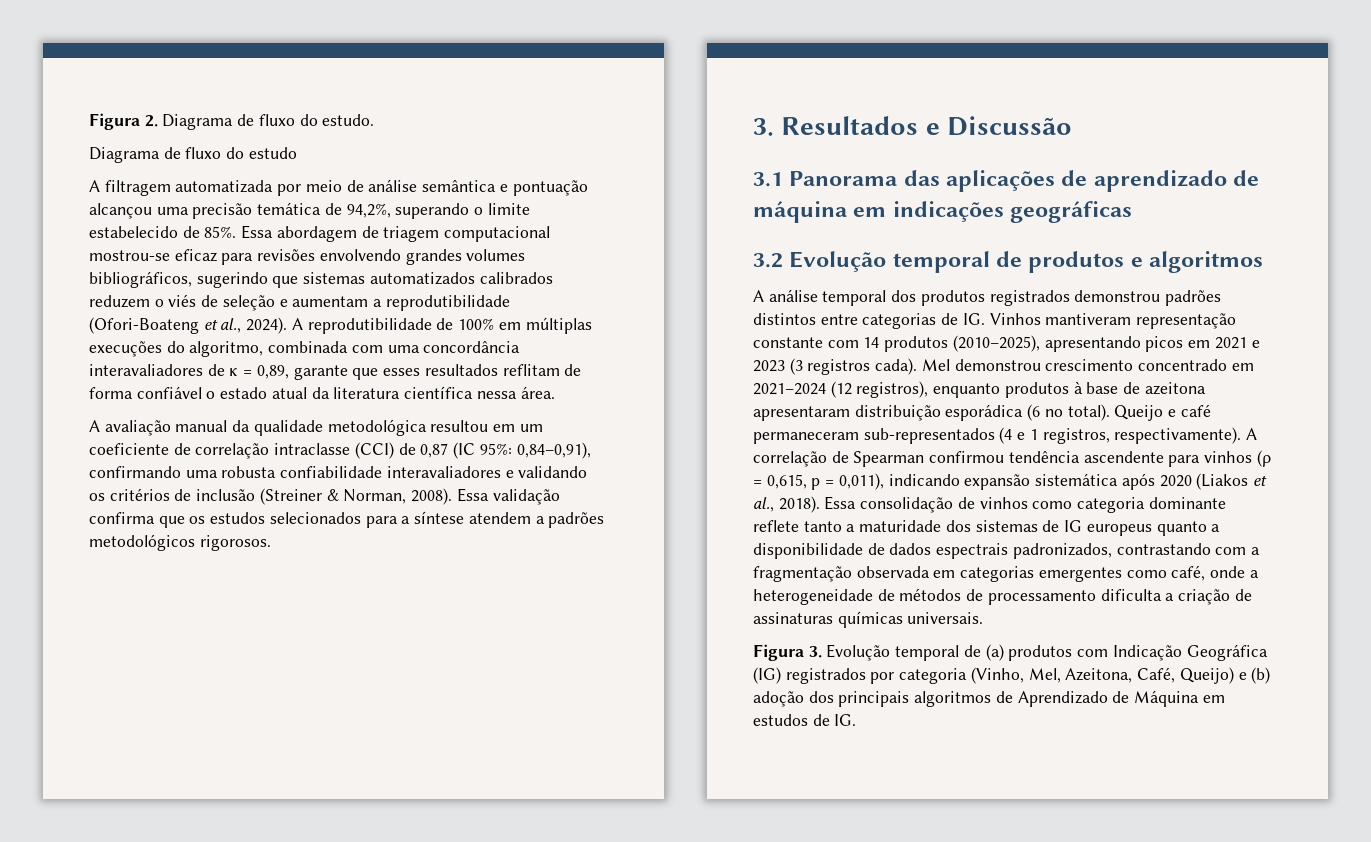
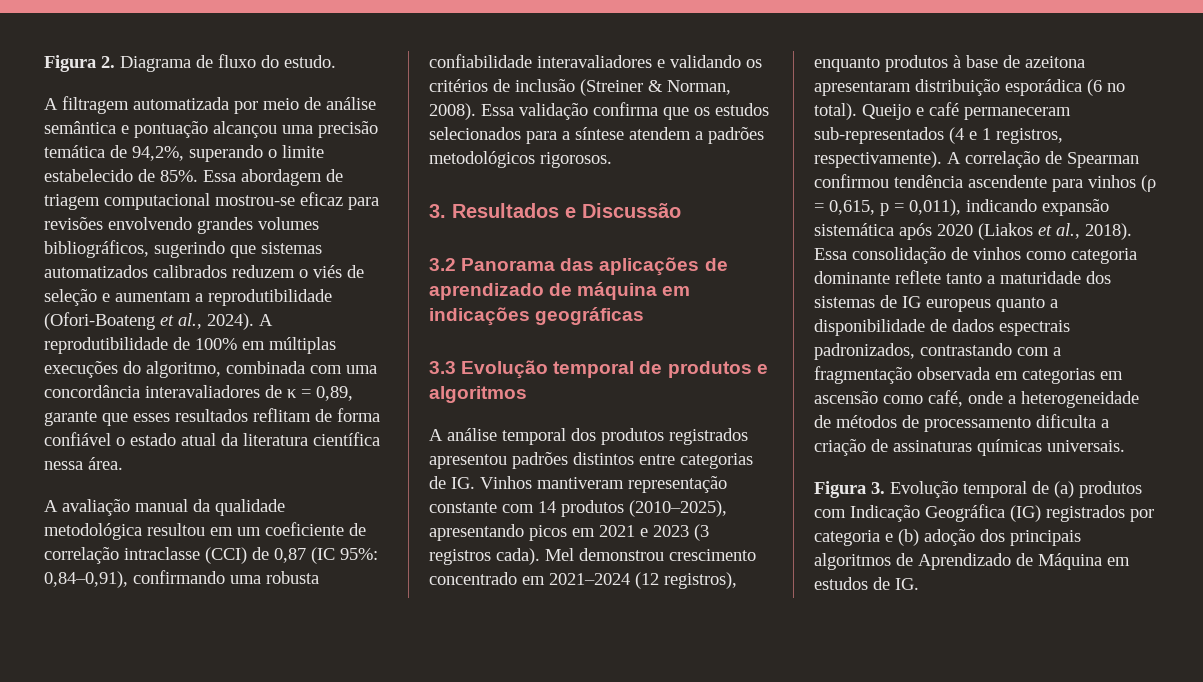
[89,147,297,163] // Diagrama de fluxo do estudo -> (336, 61) none
[753,172,783,187] 3.1 -> [429,258,456,271] 3.2
[753,253,783,268] 3.2 -> [429,361,456,374] 3.3
[1074,290,1161,302] demonstrou -> [429,454,507,469] apresentou
[1038,567,1122,582] emergentes -> [1100,371,1123,380] [814,391,878,404] em ascensão
[970,667,1234,684] (Vinho, Mel, Azeitona, Café, Queijo) -> (880, 538) none

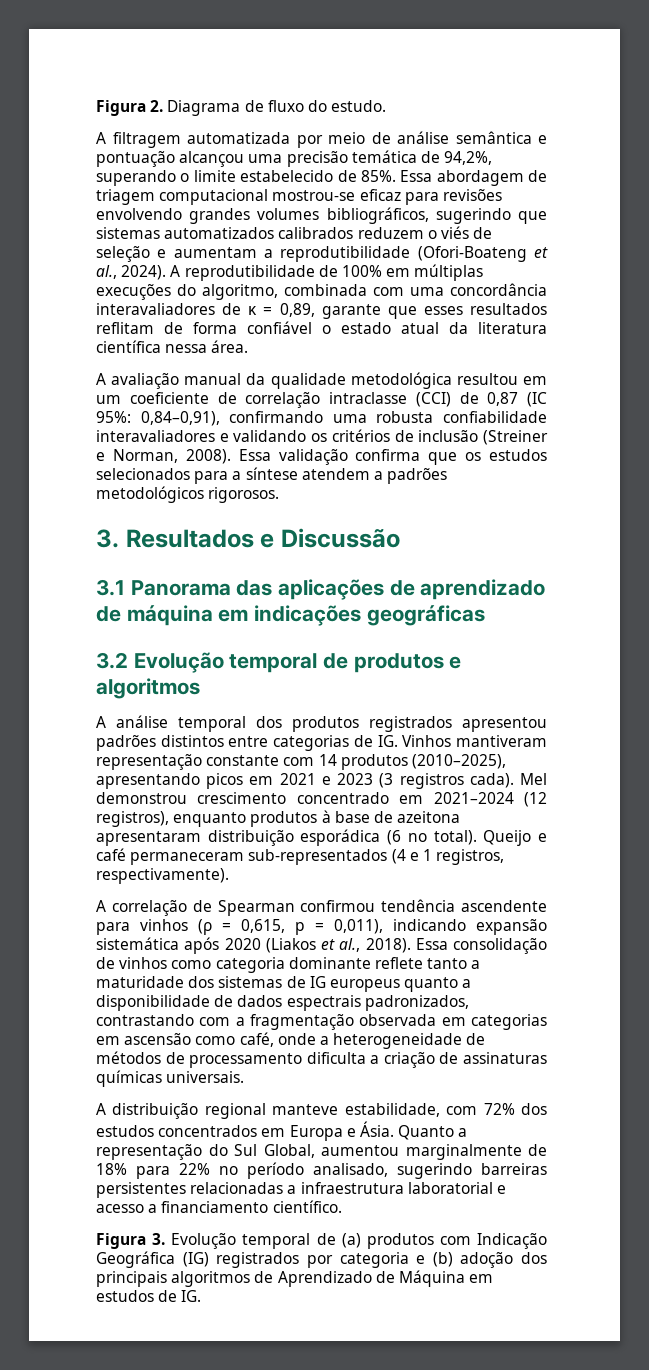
[648,80,663,92] & -> [96,452,105,461] e
[429,258,456,271] 3.2 -> [96,579,125,596] 3.1
[429,361,456,374] 3.3 -> [96,652,128,669] 3.2
(942, 159) none -> (229, 876) //
(1125, 446) none -> [96,1103,547,1119] [96,1121,468,1141] [96,1144,547,1160] [96,1162,547,1179] [96,1182,506,1198] [96,1200,342,1213] // A distribuição regional manteve estabilidade, com 72% dos estudos concentrados em Europa e Ásia. Quanto a representação do Sul Global, aumentou marginalmente de 18% para 22% no período analisado, sugerindo barreiras persistentes relacionadas a infraestrutura laboratorial e acesso a financiamento científico.

